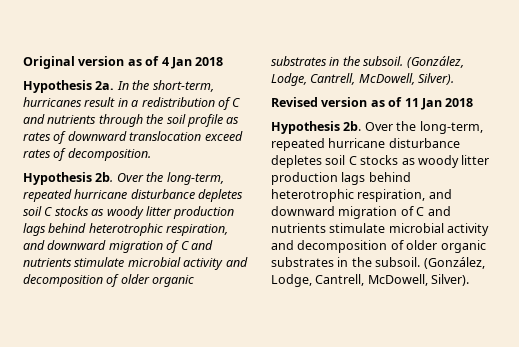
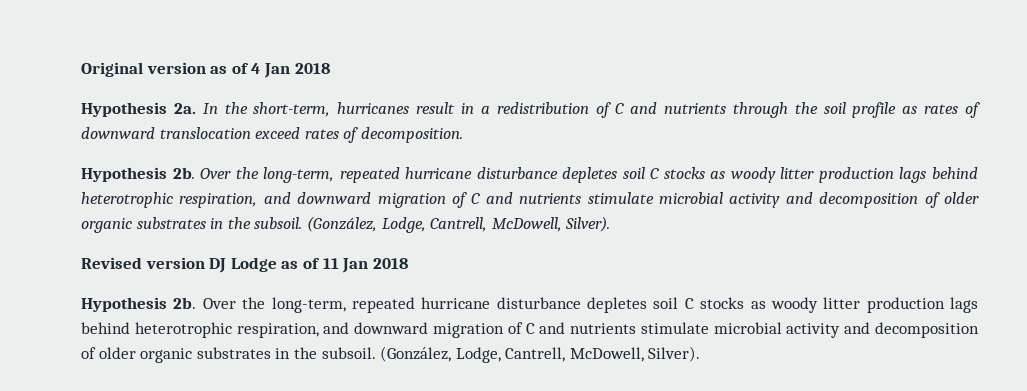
(368, 102) none -> [209,257,277,273] DJ Lodge

